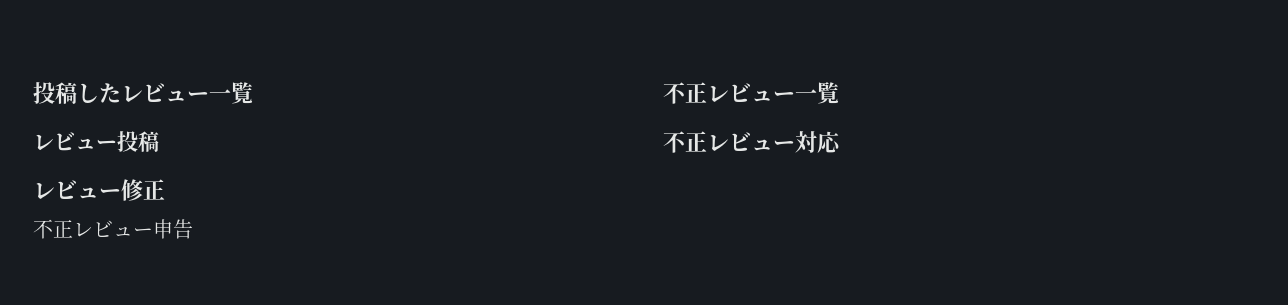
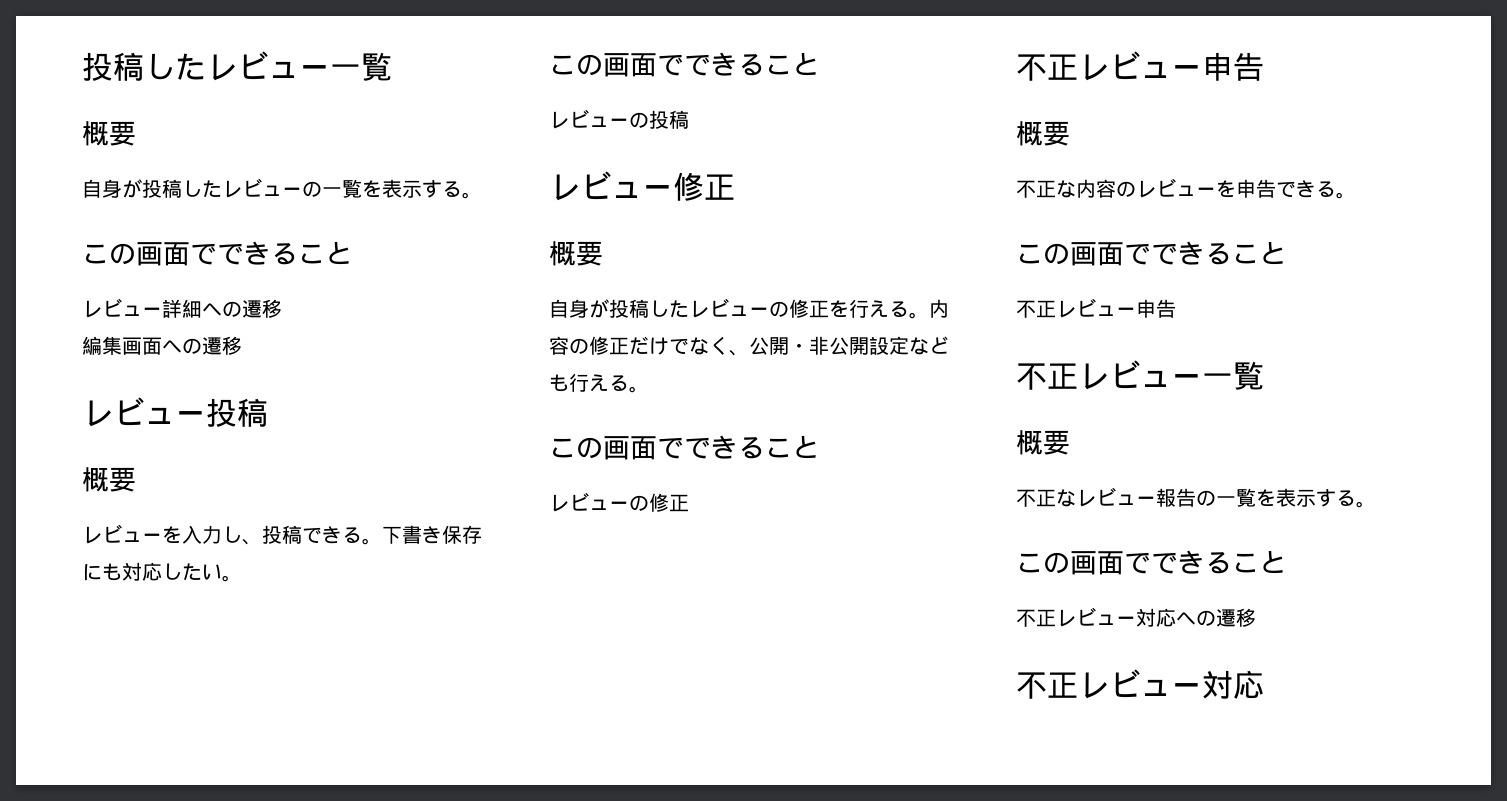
[33,131,159,152] [33,179,165,201] レビュー投稿 // レビュー修正 -> [82,121,136,146] [82,178,482,199] [82,241,352,266] [82,298,282,318] [82,336,242,355] [82,397,268,427] [82,467,136,492] [82,524,482,545] [82,562,242,582] [549,52,819,77] [549,109,689,129] [549,171,735,201] [549,241,603,266] [549,298,949,319] [549,336,949,356] [549,373,649,393] [549,435,819,460] [549,492,689,512] [1016,51,1264,81] [1016,121,1070,146] [1016,178,1356,199] [1016,241,1286,266] 概要 // 自身が投稿したレビューの一覧を表示する。 // この画面でできること // レビュー詳細への遷移 // 編集画面への遷移 // レビュー投稿 // 概要 // レビューを入力し、投稿できる。下書き保存にも対応したい。 // この画面でできること // レビューの投稿 // レビュー修正 // 概要 // 自身が投稿したレビューの修正を行える。内容の修正だけでなく、公開・非公開設定なども行える。 // この画面でできること // レビューの修正 // 不正レビュー申告 // 概要 // 不正な内容のレビューを申告できる。 // この画面でできること
(839, 93) none -> [1016,430,1070,455] [1016,487,1376,508] [1016,550,1286,575] [1016,607,1256,627] // 概要 // 不正なレビュー報告の一覧を表示する。 // この画面でできること // 不正レビュー対応への遷移

